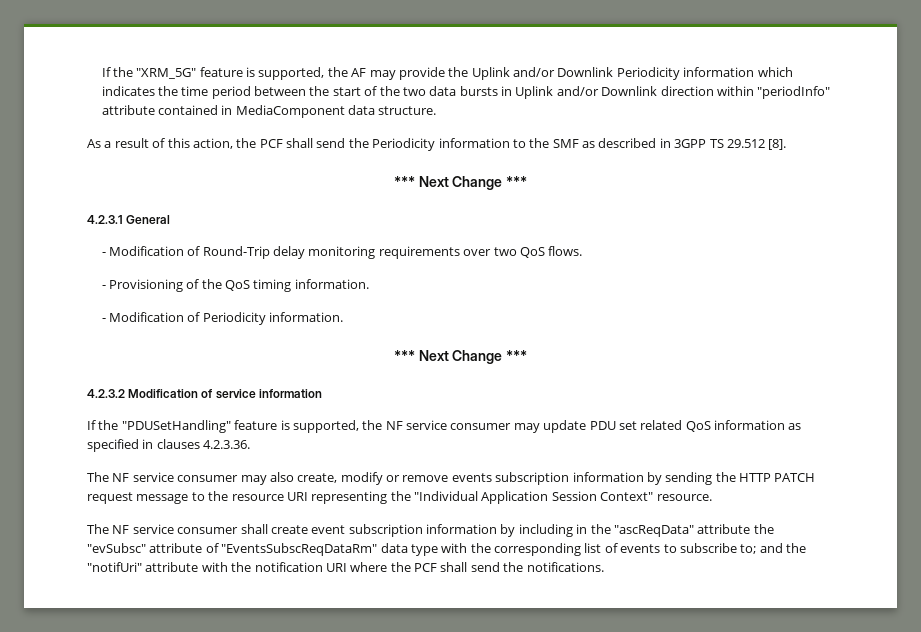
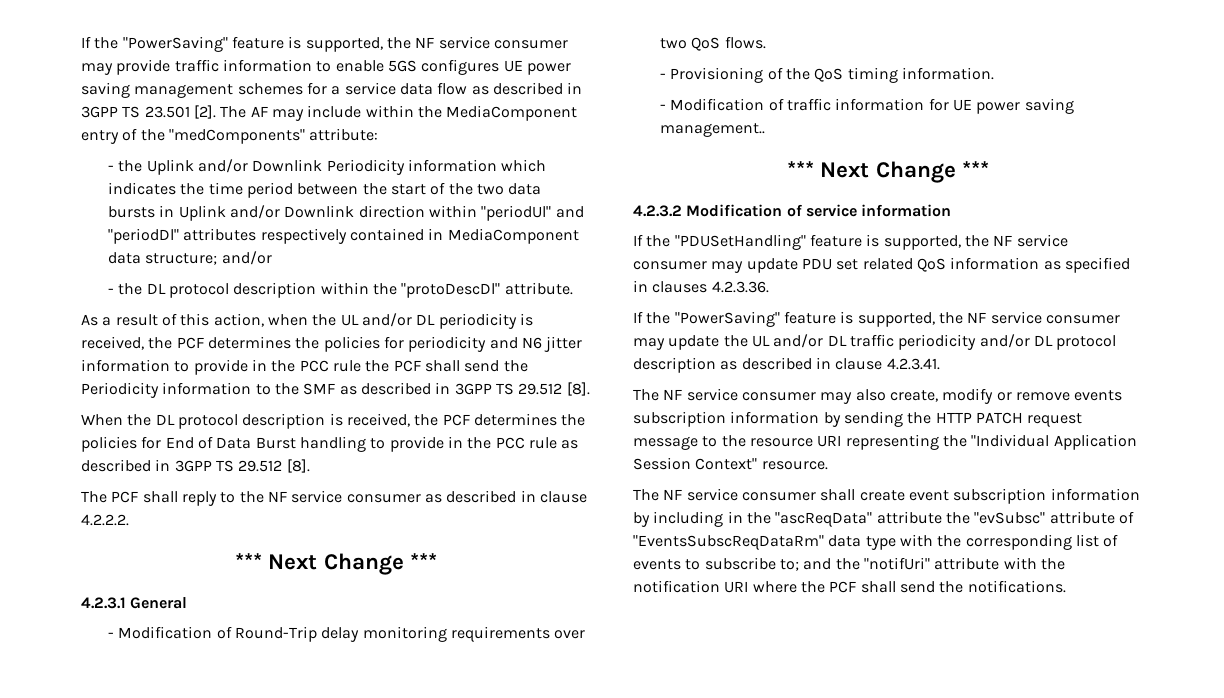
[101,67,445,80] If the "XRM_5G" feature is supported, the AF may provide -> [81,36,568,52] [81,59,571,75] [81,82,583,98] [81,105,578,121] [81,128,379,144] [107,165,114,171] If the "PowerSaving" feature is supported, the NF service consumer may provide traffic information to enable 5GS configures UE power saving management schemes for a service data flow as described in 3GPP TS 23.501 [2]. The AF may include within the MediaComponent entry of the "medComponents" attribute: // -
[757,86,831,99] [101,105,437,118] "periodInfo" attribute contained in MediaComponent data structure. -> [481,205,584,221] [107,228,579,244] [107,251,272,265] [107,282,573,298] "periodUl" and "periodDl" attributes respectively contained in MediaComponent data structure; and/or // - the DL protocol description within the "protoDescDl" attribute.
(233, 143) none -> [267,313,533,329] [81,336,583,352] [81,359,361,375] when the UL and/or DL periodicity is received, the PCF determines the policies for periodicity and N6 jitter information to provide in the PCC rule
(787, 144) none -> [81,413,586,429] [81,436,579,452] [81,459,310,473] [81,490,587,506] [81,514,129,526] // When the DL protocol description is received, the PCF determines the policies for End of Data Burst handling to provide in the PCC rule as described in 3GPP TS 29.512 [8]. // The PCF shall reply to the NF service consumer as described in clause 4.2.2.2.
[202,312,344,325] Periodicity information. -> [786,98,1074,114] [659,123,765,137] traffic information for UE power saving management..
(251, 444) none -> [633,311,1120,327] [633,334,1117,350] [633,357,940,373] // If the "PowerSaving" feature is supported, the NF service consumer may update the UL and/or DL traffic periodicity and/or DL protocol description as described in clause 4.2.3.41.

